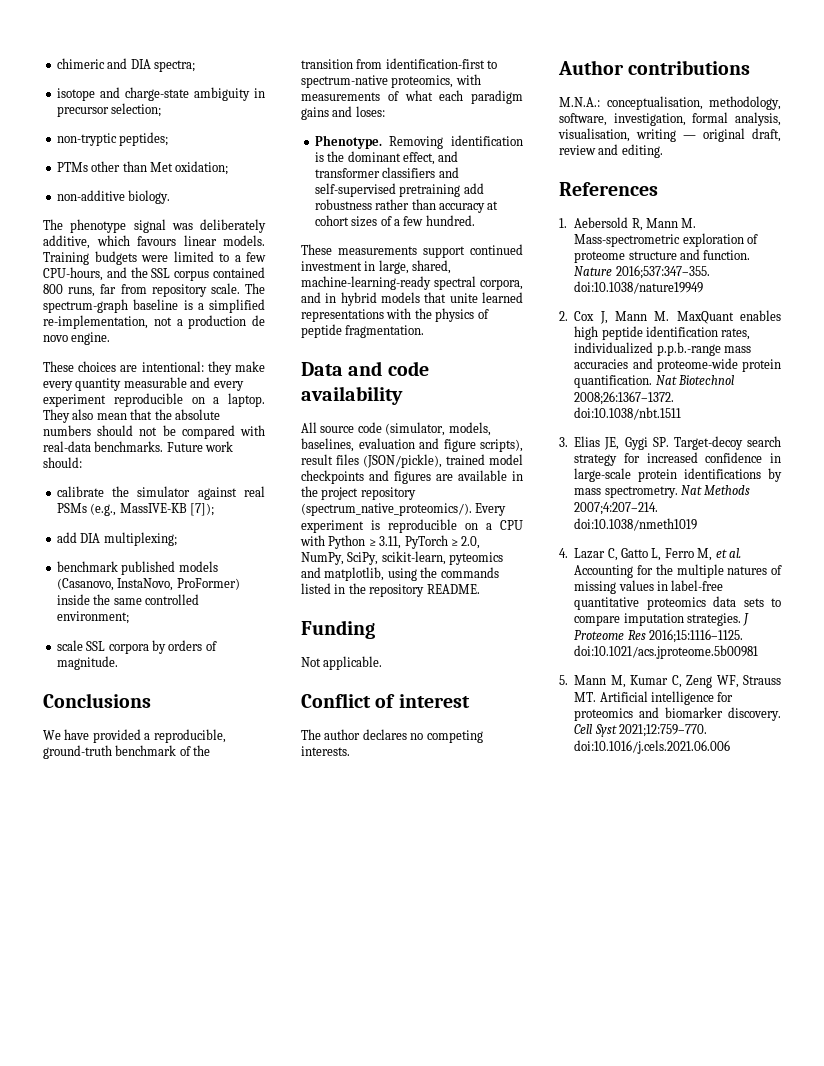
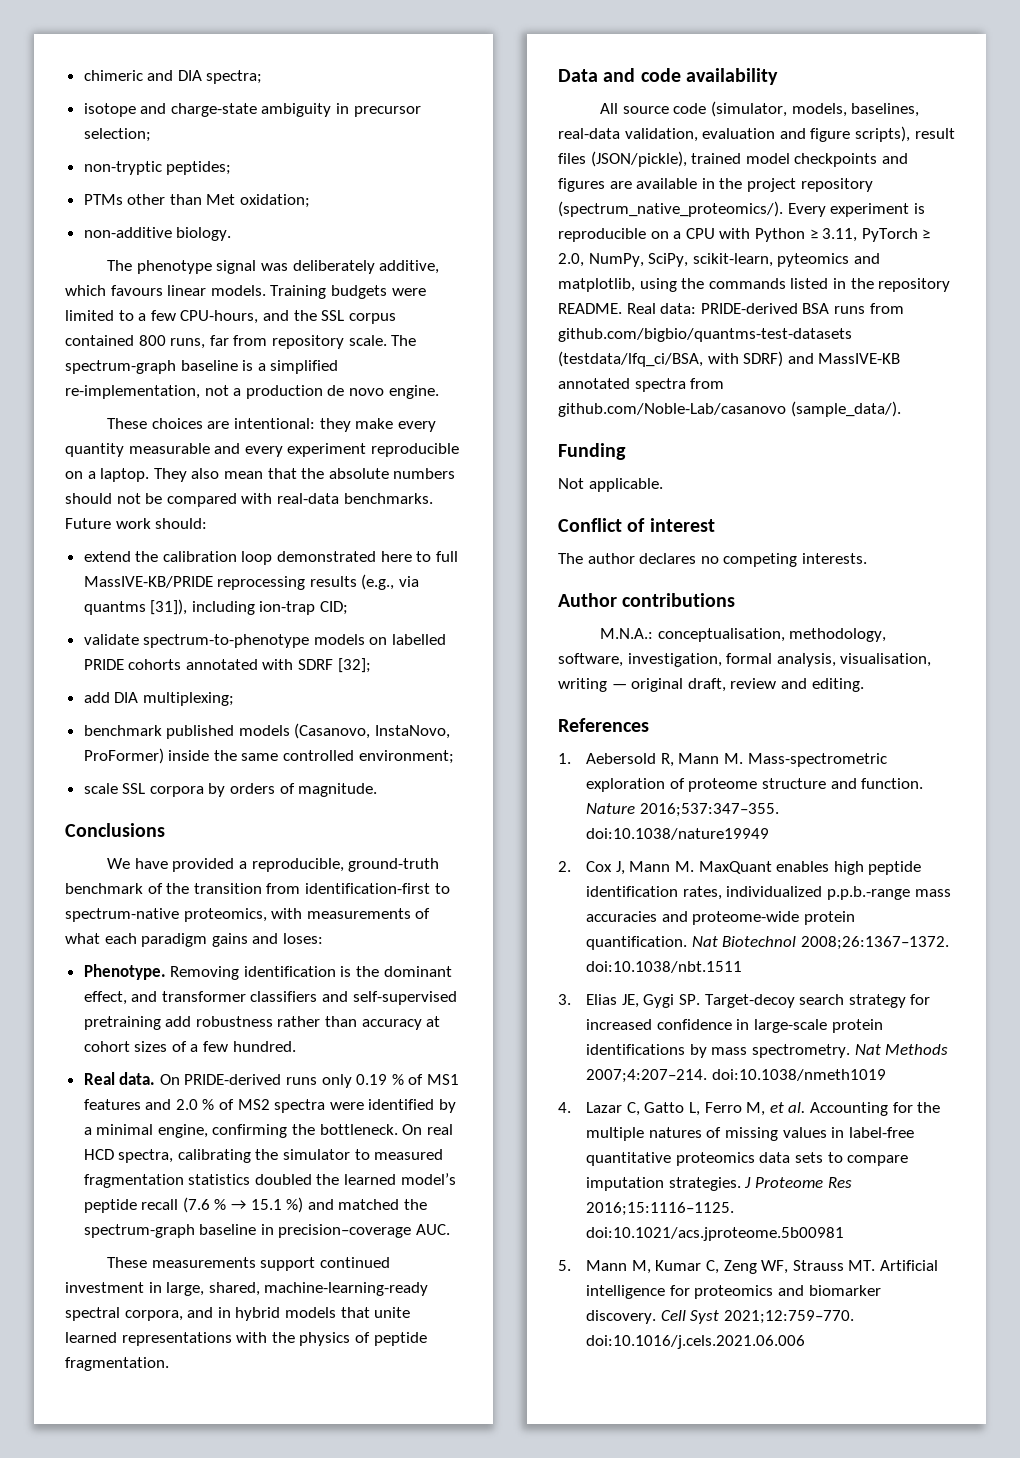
[56,486,265,500] [56,503,214,516] calibrate the simulator against real PSMs (e.g., MassIVE-KB [7]); -> [83,551,458,565] [83,574,420,590] [83,599,349,615] [83,634,447,648] [83,658,371,673] extend the calibration loop demonstrated here to full MassIVE-KB/PRIDE reprocessing results (e.g., via quantms [31]), including ion-trap CID; // validate spectrum-to-phenotype models on labelled PRIDE cohorts annotated with SDRF [32];
(475, 220) none -> [83,1072,460,1088] [83,1099,457,1113] [83,1124,453,1138] [83,1149,444,1163] [83,1173,456,1188] [83,1197,428,1213] [83,1224,451,1238] // Real data. On PRIDE-derived runs only 0.19 % of MS1 features and 2.0 % of MS2 spectra were identified by a minimal engine, confirming the bottleneck. On real HCD spectra, calibrating the simulator to measured fragmentation statistics doubled the learned model’s peptide recall (7.6 % → 15.1 %) and matched the spectrum-graph baseline in precision–coverage AUC.
(354, 445) none -> [558,128,698,142] real-data validation,
(480, 589) none -> [626,303,904,314] [558,328,852,342] [558,351,901,367] [558,378,725,392] [558,401,901,417] Real data: PRIDE-derived BSA runs from github.com/bigbio/quantms-test-datasets (testdata/lfq_ci/BSA, with SDRF) and MassIVE-KB annotated spectra from github.com/Noble-Lab/casanovo (sample_data/).

